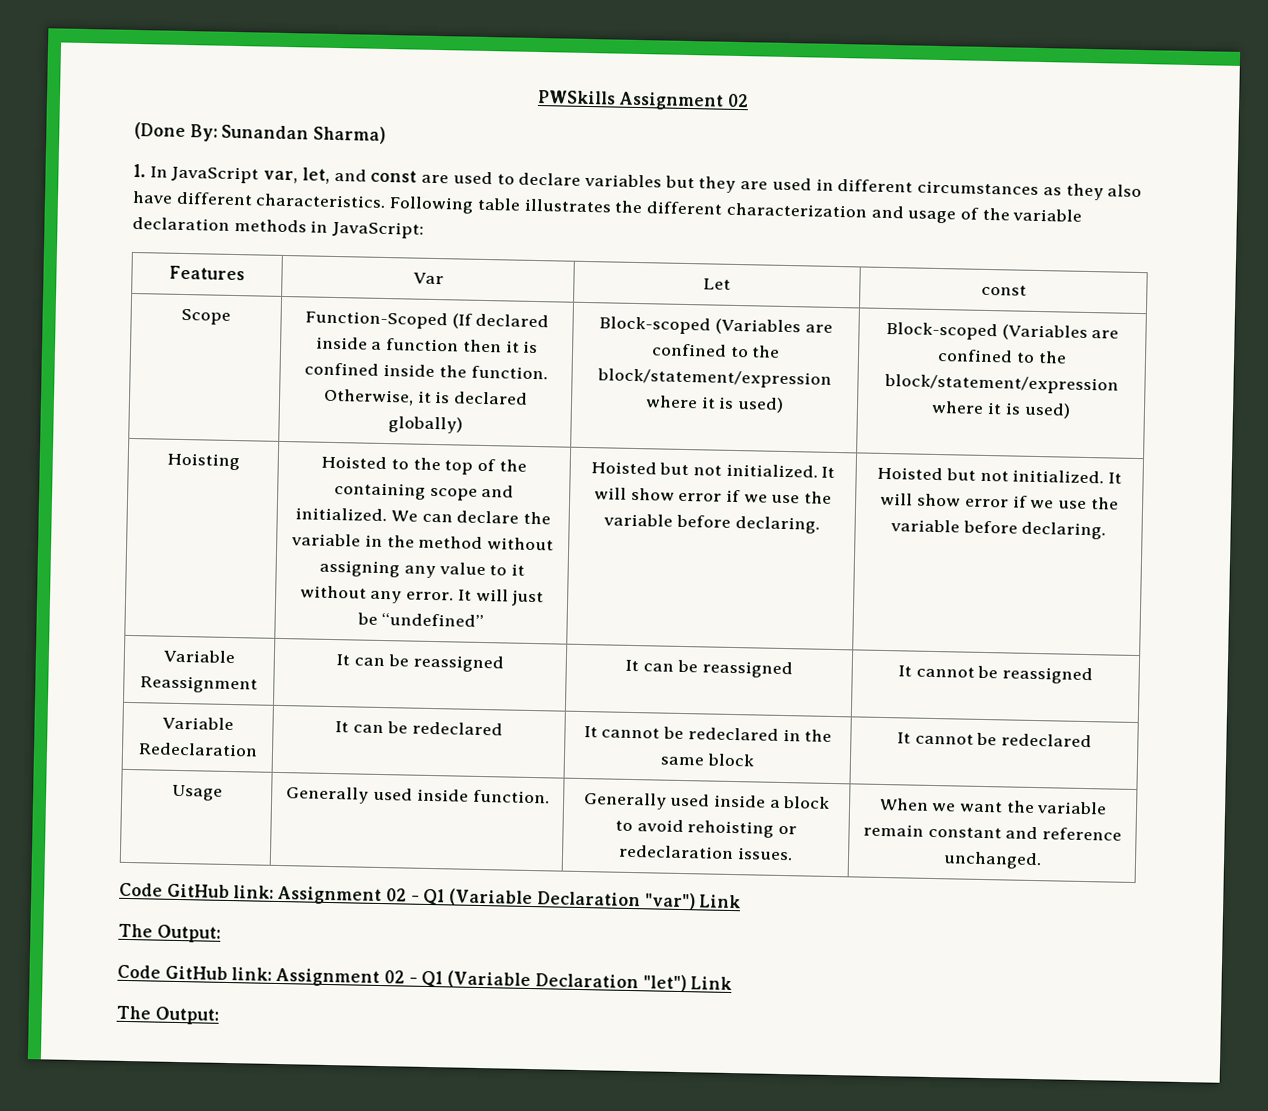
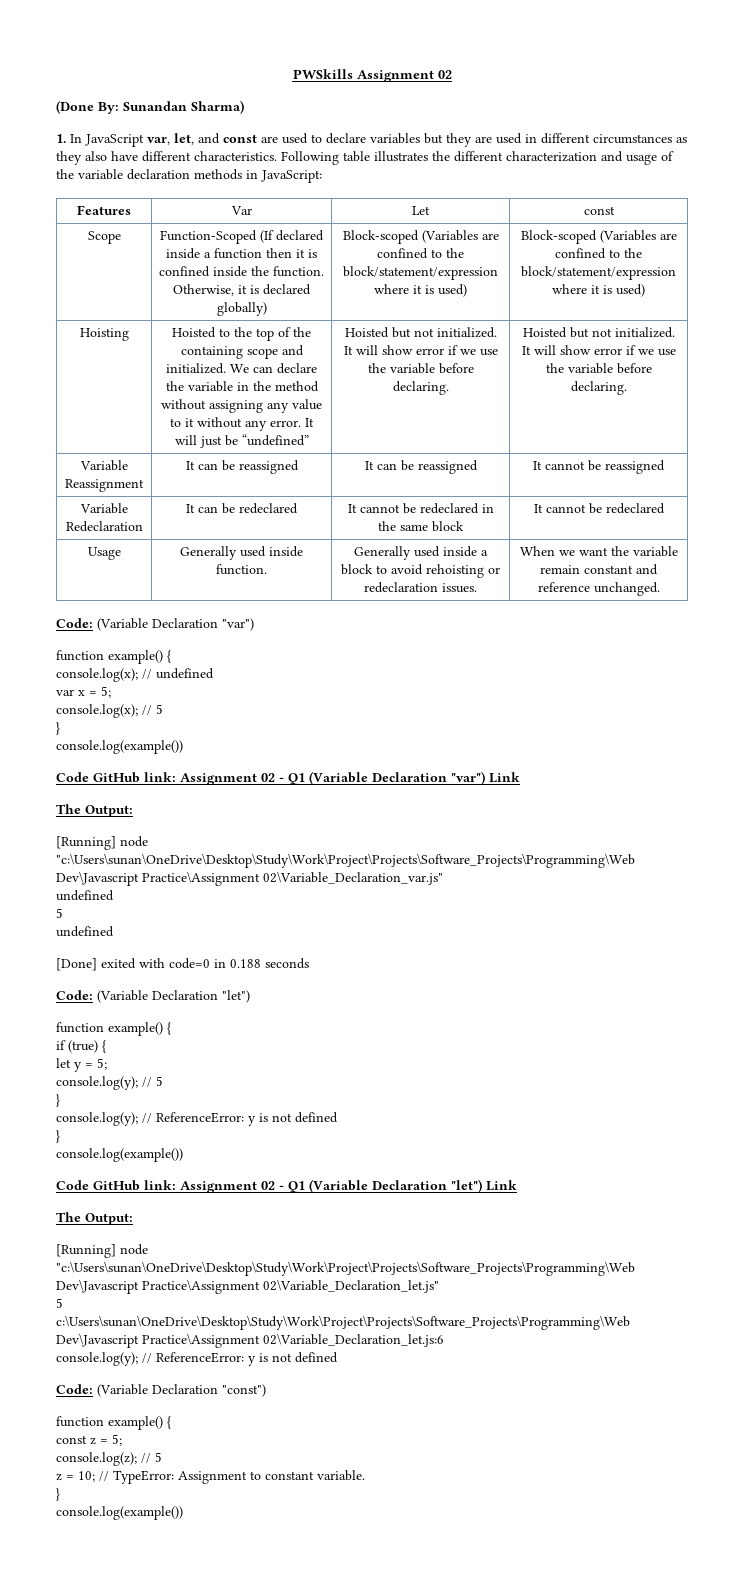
(1042, 860) none -> [56,618,254,631] [56,650,171,664] [56,668,214,682] [56,686,111,698] [56,704,163,718] [56,722,60,735] [56,740,183,754] // Code: (Variable Declaration "var") // function example() { // console.log(x); // undefined // var x = 5; // console.log(x); // 5 // } // console.log(example())
(221, 933) none -> [56,836,148,850] [56,853,635,868] [56,871,443,886] [56,890,114,901] [56,908,63,918] [56,926,114,937] [56,958,309,971] [56,990,250,1003] [56,1022,171,1036] [56,1040,106,1053] [56,1058,107,1072] [56,1076,163,1090] [56,1094,60,1107] [56,1112,338,1126] [56,1130,60,1143] [56,1148,183,1162] // [Running] node "c:\Users\sunan\OneDrive\Desktop\Study\Work\Project\Projects\Software_Projects\Programming\Web Dev\Javascript Practice\Assignment 02\Variable_Declaration_var.js" // undefined // 5 // undefined // [Done] exited with code=0 in 0.188 seconds // Code: (Variable Declaration "let") // function example() { // if (true) { // let y = 5; // console.log(y); // 5 // } // console.log(y); // ReferenceError: y is not defined // } // console.log(example())
(219, 1015) none -> [56,1244,148,1258] [56,1261,635,1276] [56,1279,439,1294] [56,1298,63,1308] [56,1315,630,1330] [56,1333,444,1348] [56,1352,338,1366] [56,1384,266,1397] [56,1416,171,1430] [56,1434,122,1446] [56,1452,162,1466] [56,1470,365,1484] [56,1488,60,1501] [56,1506,183,1520] // [Running] node "c:\Users\sunan\OneDrive\Desktop\Study\Work\Project\Projects\Software_Projects\Programming\Web Dev\Javascript Practice\Assignment 02\Variable_Declaration_let.js" // 5 // c:\Users\sunan\OneDrive\Desktop\Study\Work\Project\Projects\Software_Projects\Programming\Web Dev\Javascript Practice\Assignment 02\Variable_Declaration_let.js:6 // console.log(y); // ReferenceError: y is not defined // Code: (Variable Declaration "const") // function example() { // const z = 5; // console.log(z); // 5 // z = 10; // TypeError: Assignment to constant variable. // } // console.log(example())

